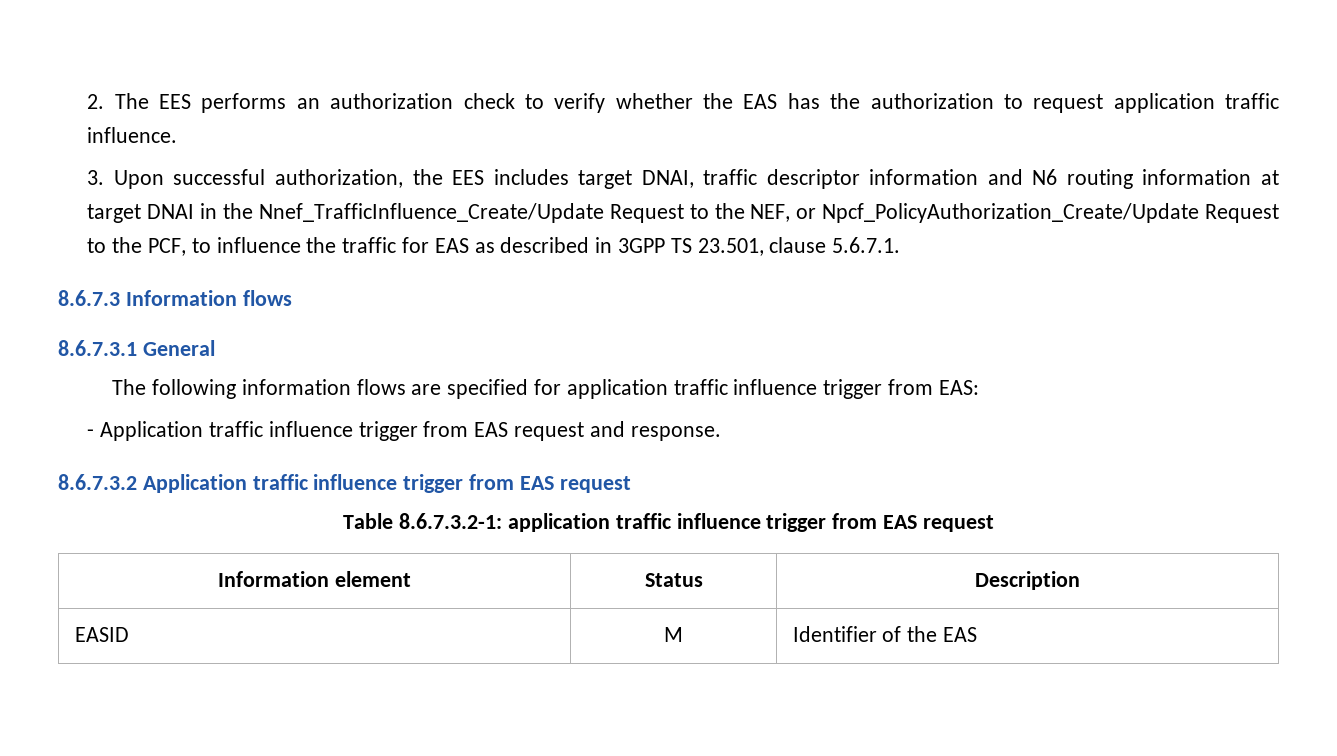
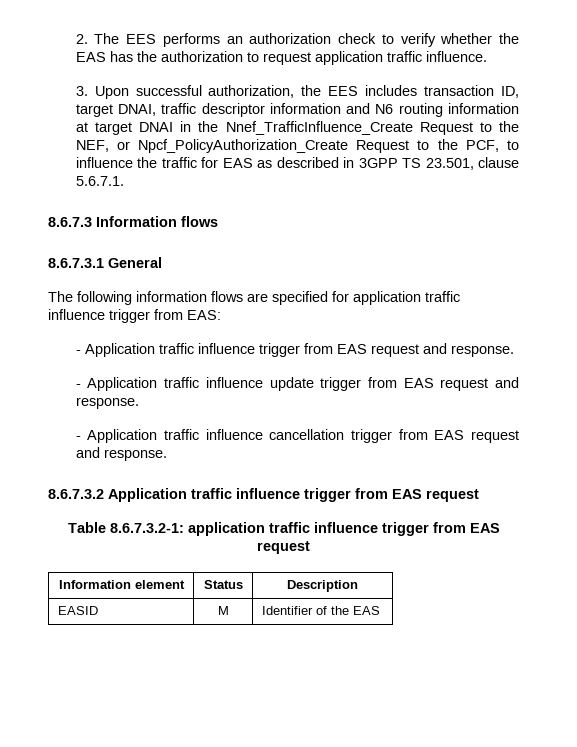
(569, 177) none -> [424,85,519,98] transaction ID,
[258,203,604,223] Nnef_TrafficInfluence_Create/Update -> [225,121,413,135] Nnef_TrafficInfluence_Create
[822,203,1200,223] Npcf_PolicyAuthorization_Create/Update -> [138,139,349,153] Npcf_PolicyAuthorization_Create
(721, 433) none -> [75,377,520,391] [75,397,139,409] [75,429,519,443] [75,447,167,461] // - Application traffic influence update trigger from EAS request and response. // - Application traffic influence cancellation trigger from EAS request and response.

